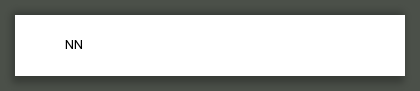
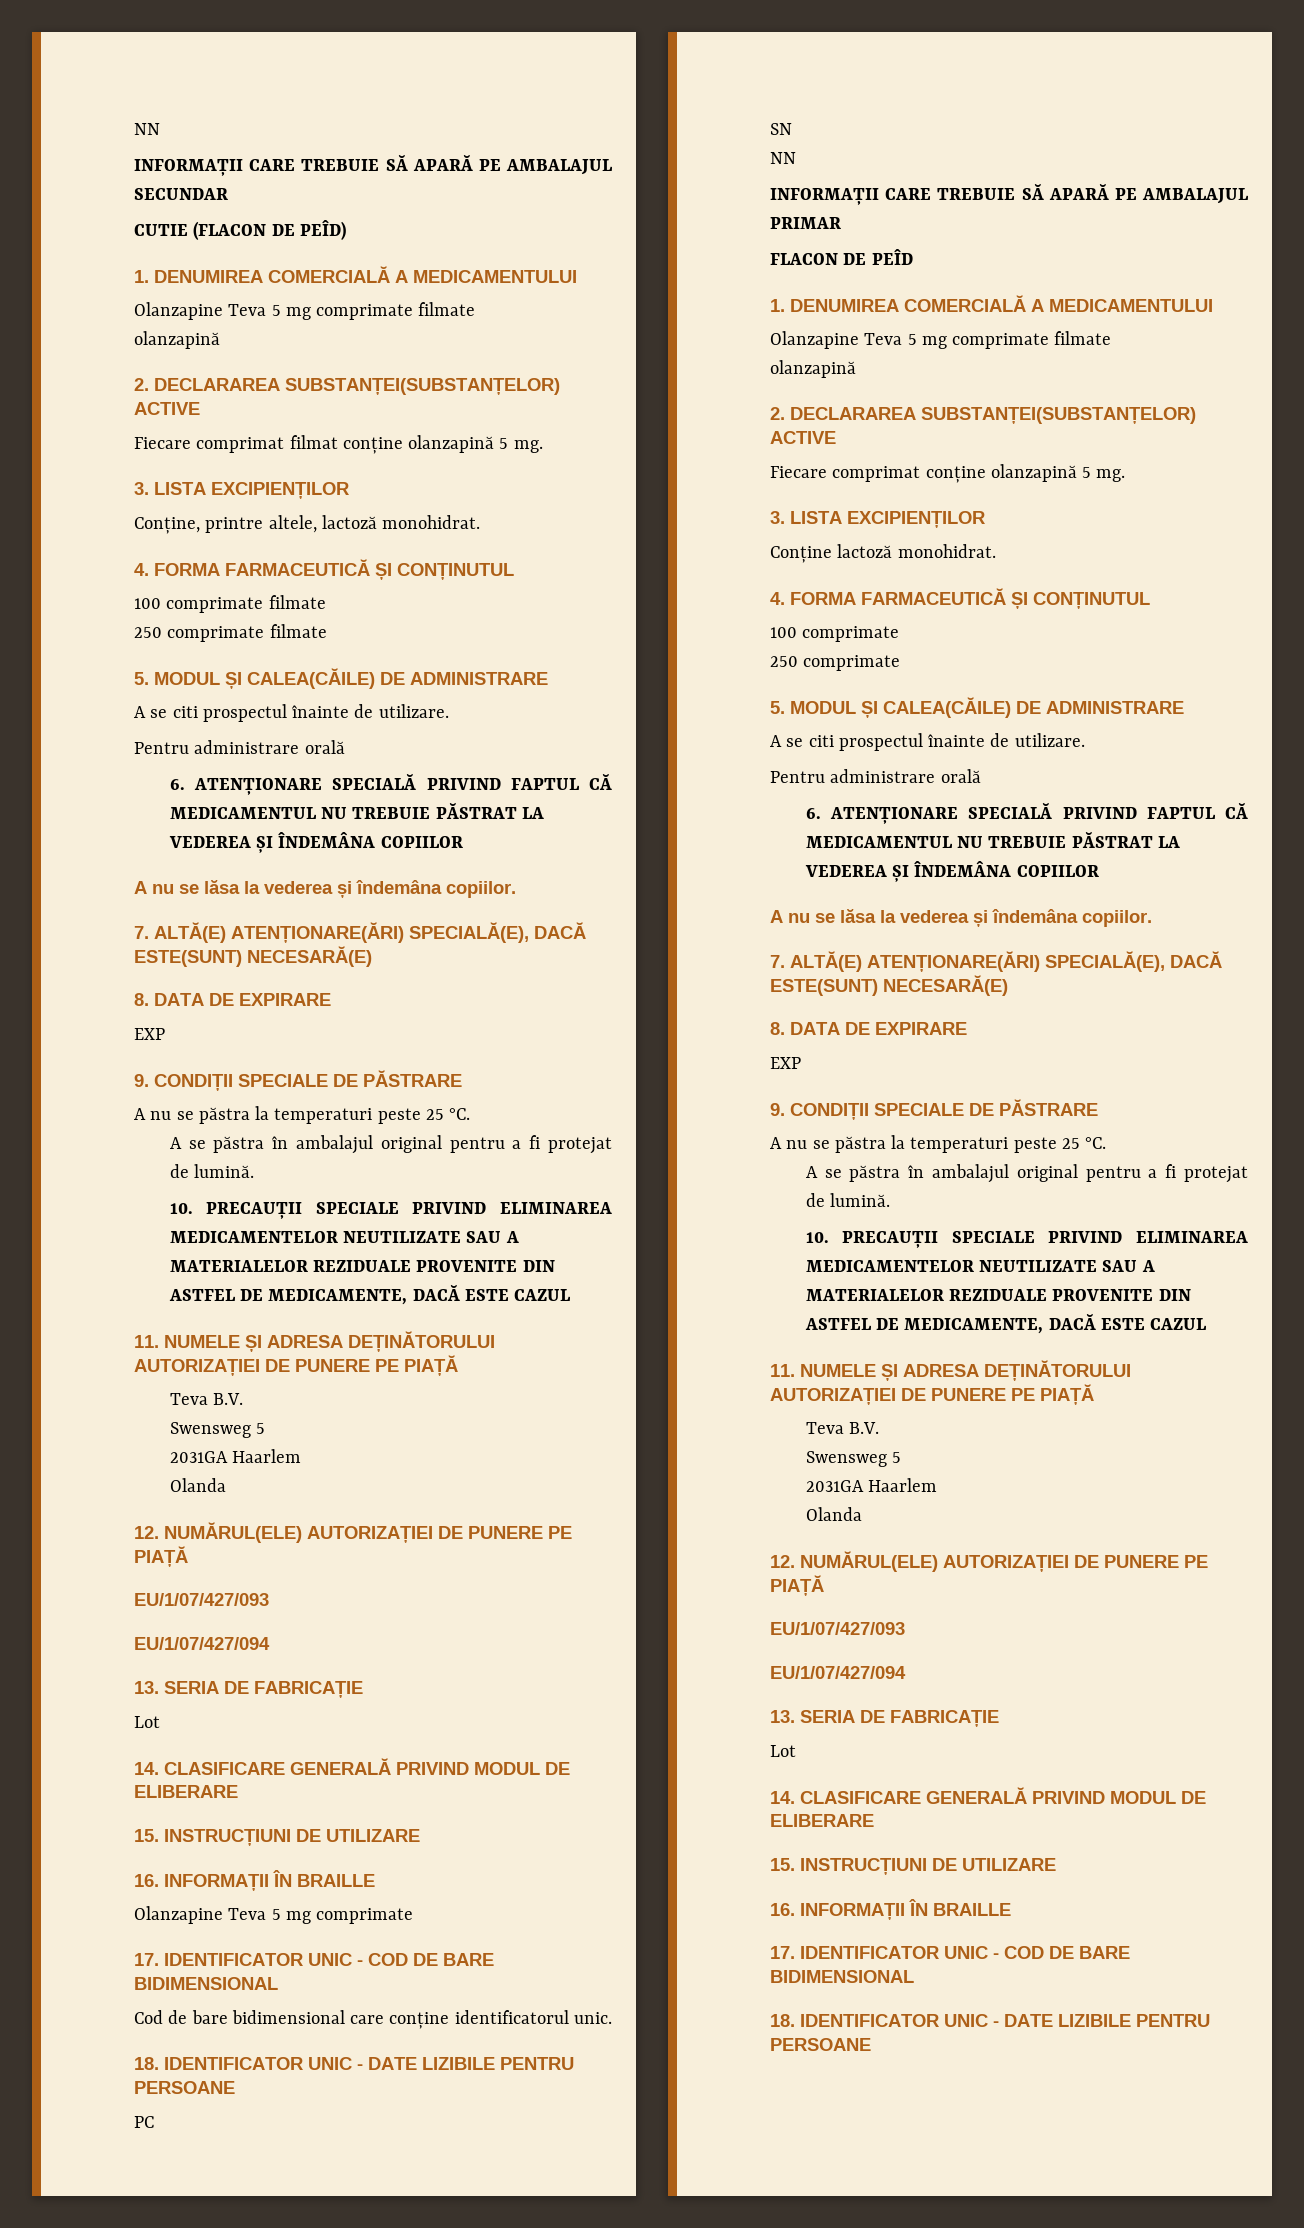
[65,40,83,49] NN -> [134,123,160,135] [134,154,612,176] [134,188,228,200] [134,220,346,240] [134,266,577,283] [134,302,476,320] [134,331,220,349] [134,378,560,395] [134,402,200,415] [134,435,543,454] [134,482,349,499] [134,515,481,534] [134,559,514,580] [134,595,326,613] [134,624,327,642] [134,668,548,689] [134,704,449,722] [134,740,345,754] [169,773,612,795] [169,802,544,819] [168,832,463,853] [134,880,516,898] [134,922,586,943] [134,946,372,967] [134,993,331,1006] [134,1028,165,1040] [134,1070,462,1091] [134,1106,471,1124] [169,1135,613,1154] [169,1164,255,1178] [169,1202,612,1219] [169,1231,519,1243] [169,1260,555,1272] [168,1284,571,1305] [134,1331,495,1352] [134,1355,458,1376] [169,1393,244,1405] [169,1422,266,1438] [169,1449,302,1463] [169,1478,226,1492] [134,1522,572,1543] [134,1546,188,1567] [134,1593,269,1606] [134,1637,270,1650] [134,1681,363,1698] [134,1716,160,1728] [134,1758,570,1775] [134,1785,238,1798] [134,1829,420,1846] [134,1870,375,1891] [134,1906,414,1924] [134,1953,494,1966] [134,1977,278,1990] [134,2010,612,2029] [134,2057,574,2070] [134,2081,235,2094] [134,2116,154,2128] [770,123,792,135] [770,152,796,164] [770,183,1248,205] [770,217,841,229] [770,249,913,265] [770,295,1213,312] [770,331,1112,349] [770,360,856,378] [770,407,1196,424] [770,431,836,444] [770,464,1126,483] [770,511,985,528] [770,544,996,563] [770,588,1150,609] [770,626,900,642] [770,655,901,671] [770,697,1184,718] [770,733,1085,751] [770,769,981,783] [805,802,1248,824] [805,831,1180,848] [804,861,1099,882] [770,909,1152,927] [770,951,1222,972] [770,975,1008,996] [770,1022,967,1035] [770,1057,801,1069] [770,1099,1098,1120] [770,1135,1107,1153] [805,1164,1248,1183] [805,1193,891,1207] [805,1231,1248,1248] [805,1260,1155,1272] [805,1289,1191,1301] [804,1313,1207,1334] [770,1360,1131,1381] [770,1384,1094,1405] [805,1422,880,1434] [805,1451,902,1467] [805,1478,938,1492] [805,1507,862,1521] [770,1551,1208,1572] [770,1575,824,1596] [770,1622,905,1635] [770,1666,906,1679] [770,1710,999,1727] [770,1745,796,1757] [770,1787,1206,1804] [770,1814,874,1827] [770,1858,1056,1875] [770,1899,1011,1920] [770,1946,1130,1959] [770,1970,914,1983] [770,2014,1210,2027] [770,2038,871,2051] NN // INFORMAȚII CARE TREBUIE SĂ APARĂ PE AMBALAJUL SECUNDAR // CUTIE (FLACON DE PEÎD) // 1. DENUMIREA COMERCIALĂ A MEDICAMENTULUI // Olanzapine Teva 5 mg comprimate filmate // olanzapină // 2. DECLARAREA SUBSTANȚEI(SUBSTANȚELOR) ACTIVE // Fiecare comprimat filmat conține olanzapină 5 mg. // 3. LISTA EXCIPIENȚILOR // Conține, printre altele, lactoză monohidrat. // 4. FORMA FARMACEUTICĂ ȘI CONȚINUTUL // 100 comprimate filmate // 250 comprimate filmate // 5. MODUL ȘI CALEA(CĂILE) DE ADMINISTRARE // A se citi prospectul înainte de utilizare. // Pentru administrare orală // 6. ATENȚIONARE SPECIALĂ PRIVIND FAPTUL CĂ MEDICAMENTUL NU TREBUIE PĂSTRAT LA VEDEREA ȘI ÎNDEMÂNA COPIILOR // A nu se lăsa la vederea și îndemâna copiilor. // 7. ALTĂ(E) ATENȚIONARE(ĂRI) SPECIALĂ(E), DACĂ ESTE(SUNT) NECESARĂ(E) // 8. DATA DE EXPIRARE // EXP // 9. CONDIȚII SPECIALE DE PĂSTRARE // A nu se păstra la temperaturi peste 25 °C. // A se păstra în ambalajul original pentru a fi protejat de lumină. // 10. PRECAUȚII SPECIALE PRIVIND ELIMINAREA MEDICAMENTELOR NEUTILIZATE SAU A MATERIALELOR REZIDUALE PROVENITE DIN ASTFEL DE MEDICAMENTE, DACĂ ESTE CAZUL // 11. NUMELE ȘI ADRESA DEȚINĂTORULUI AUTORIZAȚIEI DE PUNERE PE PIAȚĂ // Teva B.V. // Swensweg 5 // 2031GA Haarlem // Olanda // 12. NUMĂRUL(ELE) AUTORIZAȚIEI DE PUNERE PE PIAȚĂ // EU/1/07/427/093 // EU/1/07/427/094 // 13. SERIA DE FABRICAȚIE // Lot // 14. CLASIFICARE GENERALĂ PRIVIND MODUL DE ELIBERARE // 15. INSTRUCȚIUNI DE UTILIZARE // 16. INFORMAȚII ÎN BRAILLE // Olanzapine Teva 5 mg comprimate // 17. IDENTIFICATOR UNIC - COD DE BARE BIDIMENSIONAL // Cod de bare bidimensional care conține identificatorul unic. // 18. IDENTIFICATOR UNIC - DATE LIZIBILE PENTRU PERSOANE // PC // SN // NN // INFORMAȚII CARE TREBUIE SĂ APARĂ PE AMBALAJUL PRIMAR // FLACON DE PEÎD // 1. DENUMIREA COMERCIALĂ A MEDICAMENTULUI // Olanzapine Teva 5 mg comprimate filmate // olanzapină // 2. DECLARAREA SUBSTANȚEI(SUBSTANȚELOR) ACTIVE // Fiecare comprimat conține olanzapină 5 mg. // 3. LISTA EXCIPIENȚILOR // Conține lactoză monohidrat. // 4. FORMA FARMACEUTICĂ ȘI CONȚINUTUL // 100 comprimate // 250 comprimate // 5. MODUL ȘI CALEA(CĂILE) DE ADMINISTRARE // A se citi prospectul înainte de utilizare. // Pentru administrare orală // 6. ATENȚIONARE SPECIALĂ PRIVIND FAPTUL CĂ MEDICAMENTUL NU TREBUIE PĂSTRAT LA VEDEREA ȘI ÎNDEMÂNA COPIILOR // A nu se lăsa la vederea și îndemâna copiilor. // 7. ALTĂ(E) ATENȚIONARE(ĂRI) SPECIALĂ(E), DACĂ ESTE(SUNT) NECESARĂ(E) // 8. DATA DE EXPIRARE // EXP // 9. CONDIȚII SPECIALE DE PĂSTRARE // A nu se păstra la temperaturi peste 25 °C. // A se păstra în ambalajul original pentru a fi protejat de lumină. // 10. PRECAUȚII SPECIALE PRIVIND ELIMINAREA MEDICAMENTELOR NEUTILIZATE SAU A MATERIALELOR REZIDUALE PROVENITE DIN ASTFEL DE MEDICAMENTE, DACĂ ESTE CAZUL // 11. NUMELE ȘI ADRESA DEȚINĂTORULUI AUTORIZAȚIEI DE PUNERE PE PIAȚĂ // Teva B.V. // Swensweg 5 // 2031GA Haarlem // Olanda // 12. NUMĂRUL(ELE) AUTORIZAȚIEI DE PUNERE PE PIAȚĂ // EU/1/07/427/093 // EU/1/07/427/094 // 13. SERIA DE FABRICAȚIE // Lot // 14. CLASIFICARE GENERALĂ PRIVIND MODUL DE ELIBERARE // 15. INSTRUCȚIUNI DE UTILIZARE // 16. INFORMAȚII ÎN BRAILLE // 17. IDENTIFICATOR UNIC - COD DE BARE BIDIMENSIONAL // 18. IDENTIFICATOR UNIC - DATE LIZIBILE PENTRU PERSOANE

